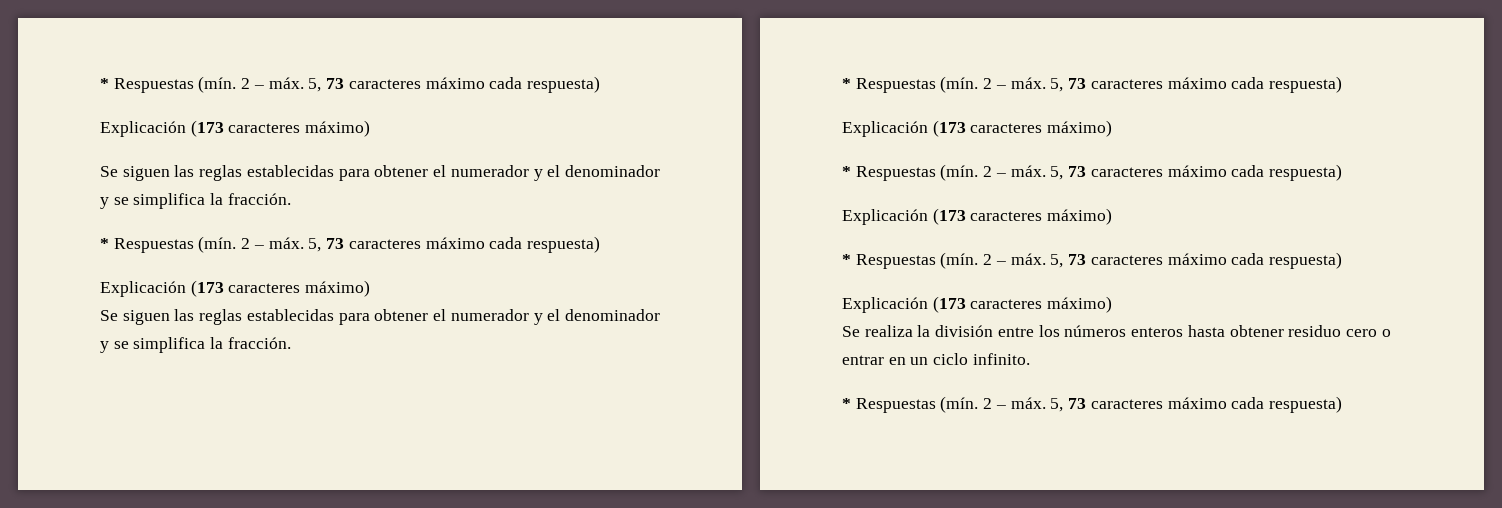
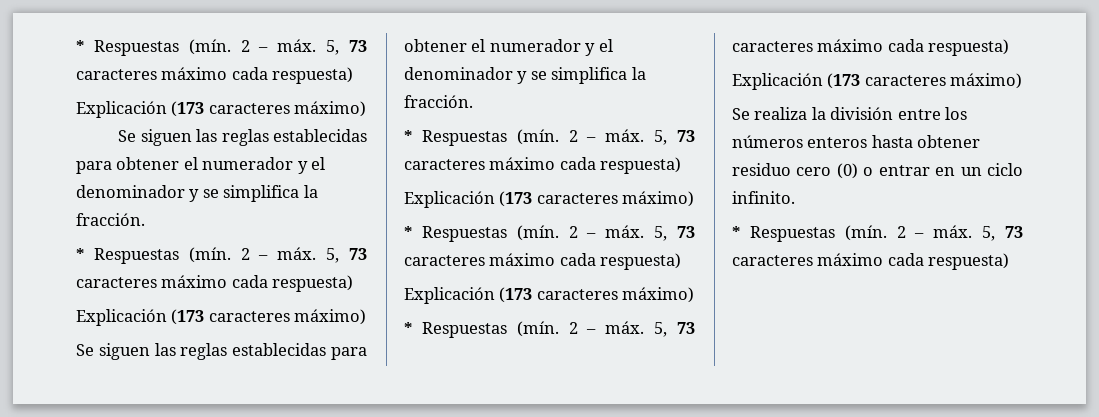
(1377, 333) none -> [836,163,858,179] (0)

